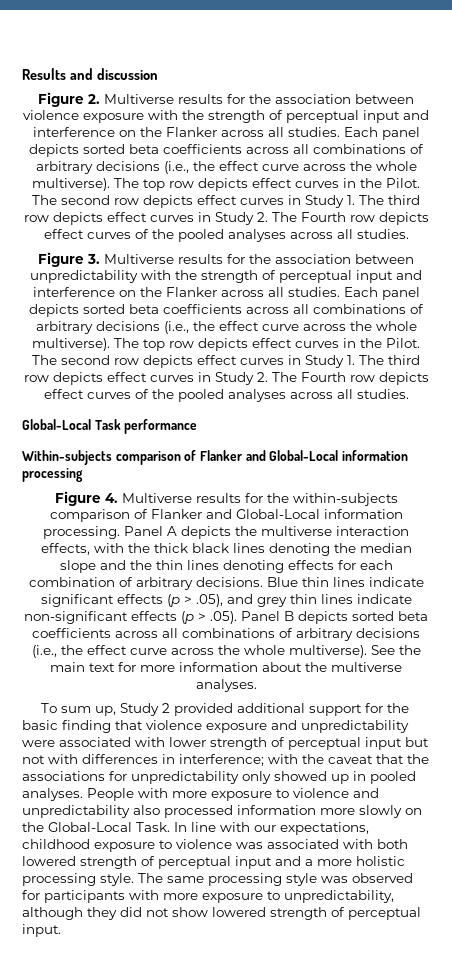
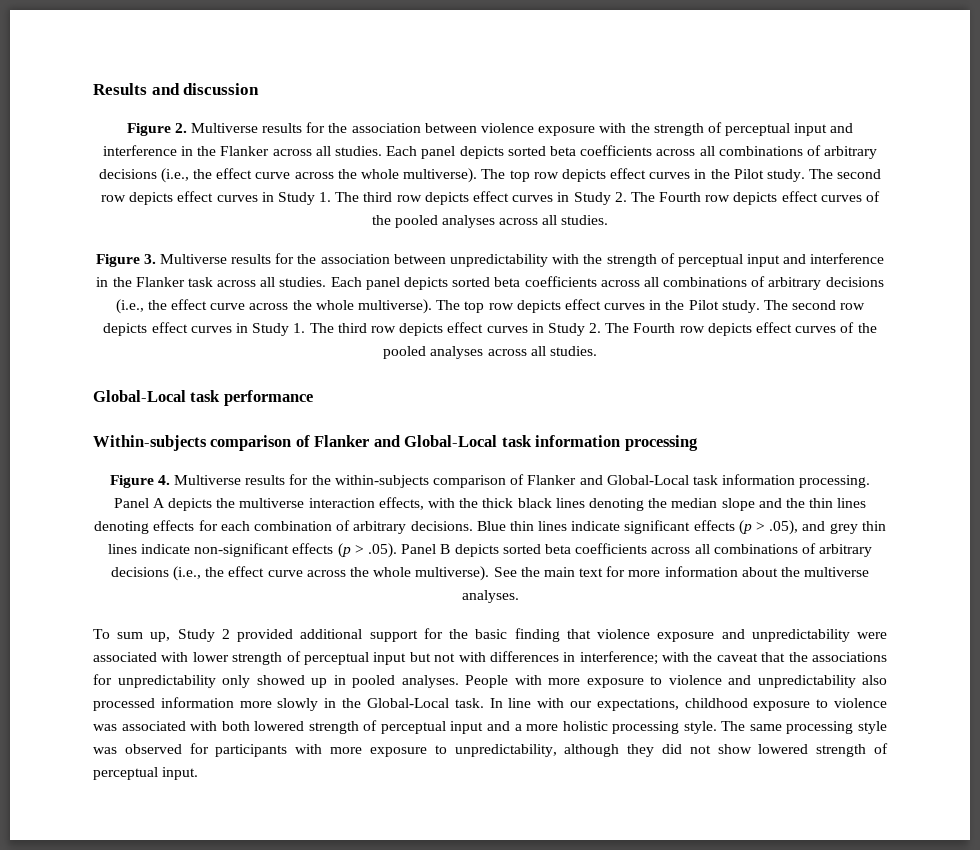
[118,130,136,137] on -> [181,146,194,156] in
[386,178,420,188] Pilot. -> [733,169,805,182] Pilot study.
[118,287,217,297] on the Flanker -> [96,277,213,287] in the Flanker task
[386,338,420,348] Pilot. -> [688,300,760,313] Pilot study.
[94,419,121,430] Task -> [190,390,221,402] task
(339, 455) none -> [501,435,532,447] task
(320, 514) none -> [692,475,718,485] task
[405,808,422,815] on -> [324,698,337,708] in
[136,822,170,832] Task. -> [454,698,484,708] task.

